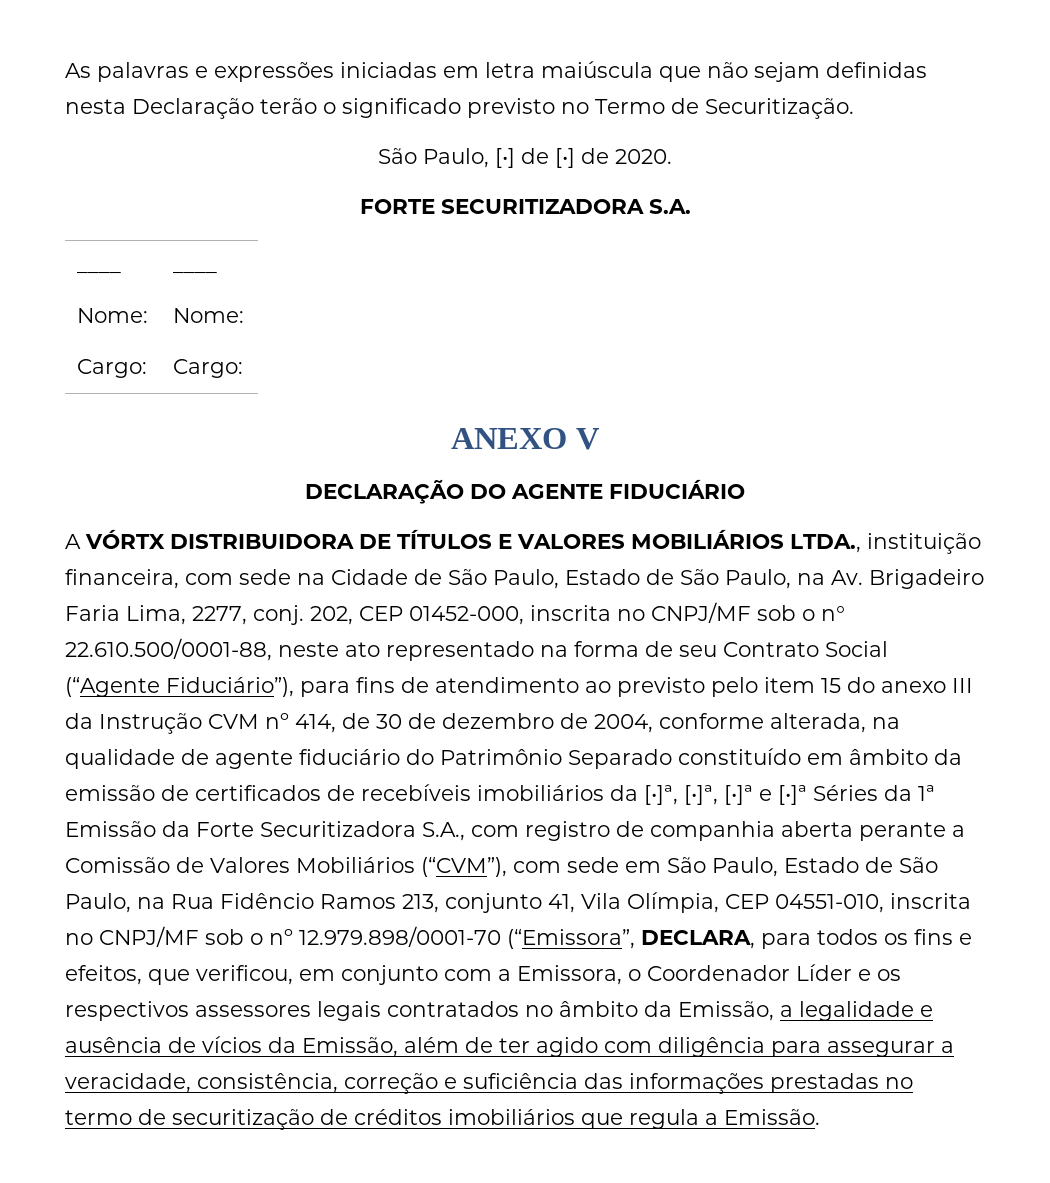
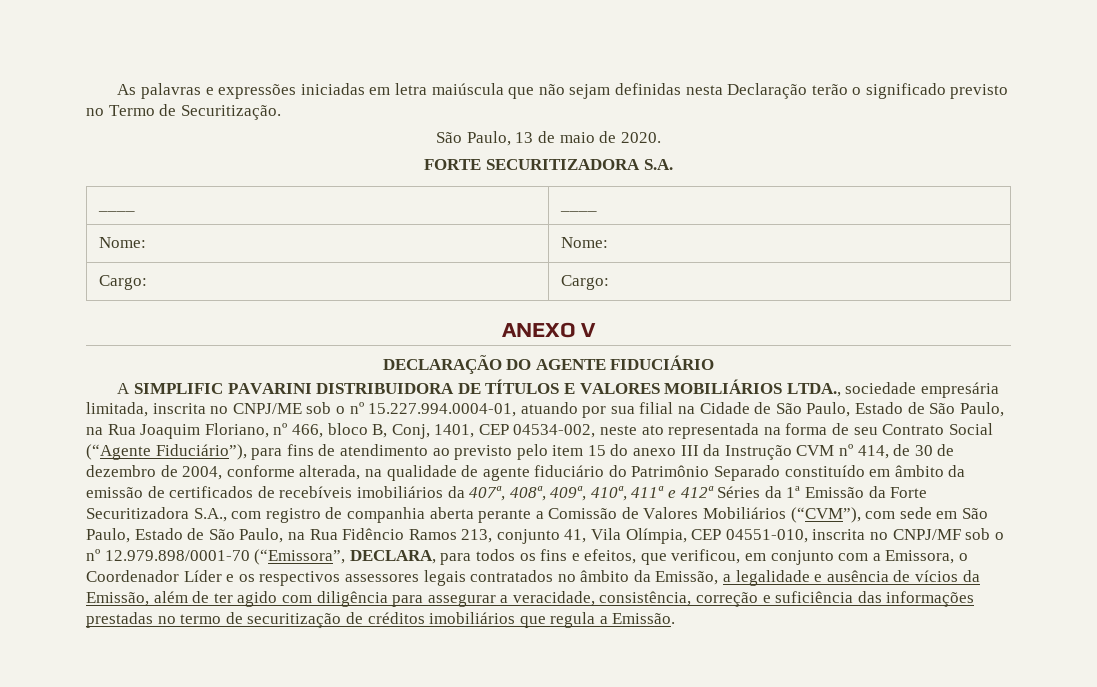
[495,148,575,168] [•] de [•] -> [515,131,595,143] 13 de maio
[85,529,165,549] VÓRTX -> [134,383,312,394] SIMPLIFIC PAVARINI
[867,533,981,554] [65,569,291,589] instituição financeira, com sede -> [845,382,999,398] [86,402,674,418] sociedade empresária limitada, inscrita no CNPJ/ME sob o nº 15.227.994.0004-01, atuando por sua filial
[831,569,984,589] [65,602,845,625] [65,638,272,661] Av. Brigadeiro Faria Lima, 2277, conj. 202, CEP 01452-000, inscrita no CNPJ/MF sob o n° 22.610.500/0001-88, -> [107,423,596,439] Rua Joaquim Floriano, nº 466, bloco B, Conj, 1401, CEP 04534-002,
[386,641,534,661] representado -> [668,423,760,439] representada
[644,785,807,805] [•]ª, [•]ª, [•]ª e [•]ª -> [469,486,714,501] 407ª, 408ª, 409ª, 410ª, 411ª e 412ª

